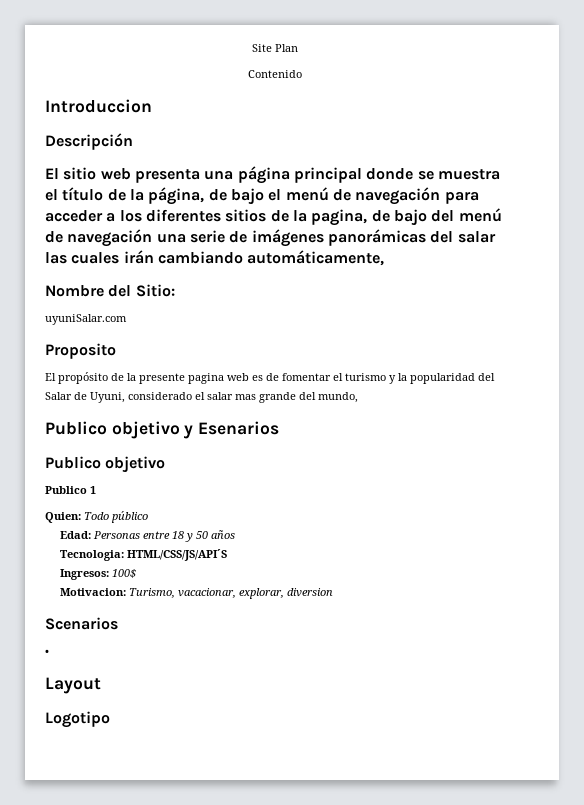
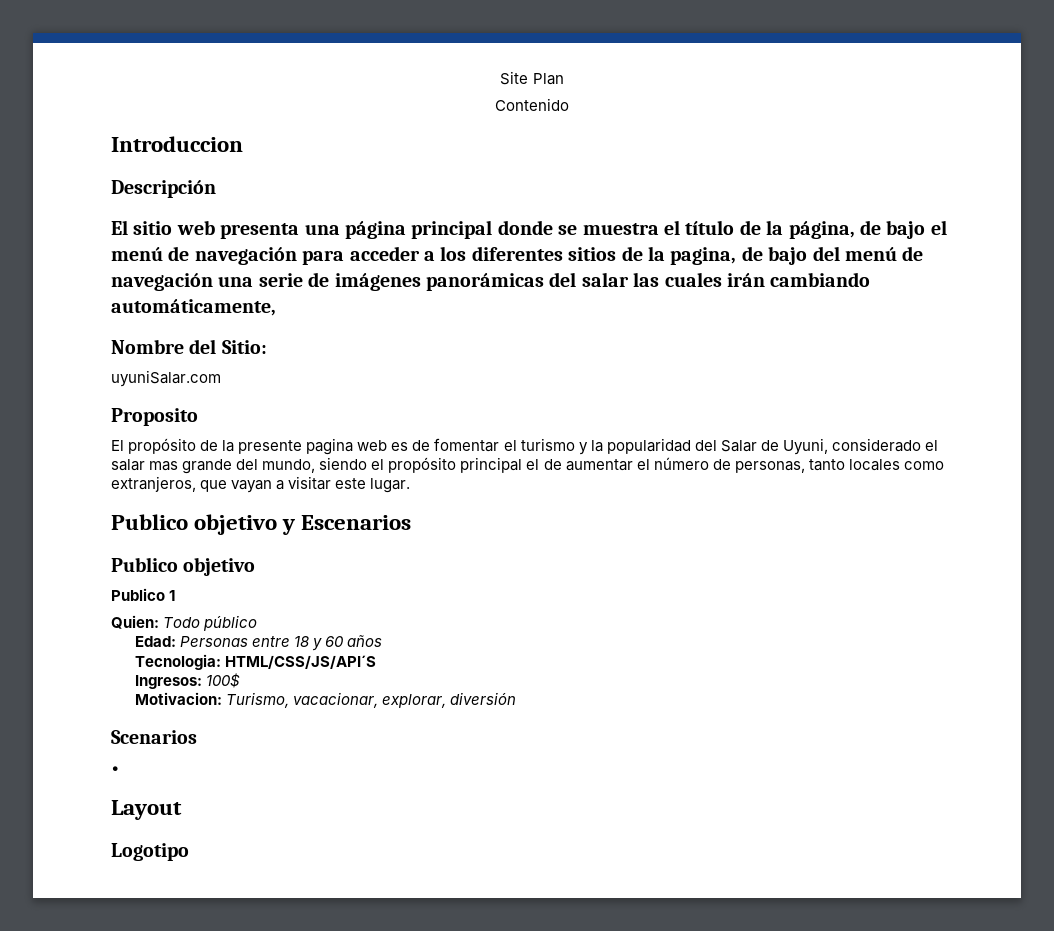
(358, 397) none -> [319,457,944,473] [111,476,411,493] siendo el propósito principal el de aumentar el número de personas, tanto locales como extranjeros, que vayan a visitar este lugar.
[198,421,280,435] Esenarios -> [301,515,412,530] Escenarios
[196,531,209,539] 50 -> [324,636,344,647] 60
[287,588,334,597] diversion -> [449,692,516,705] diversión

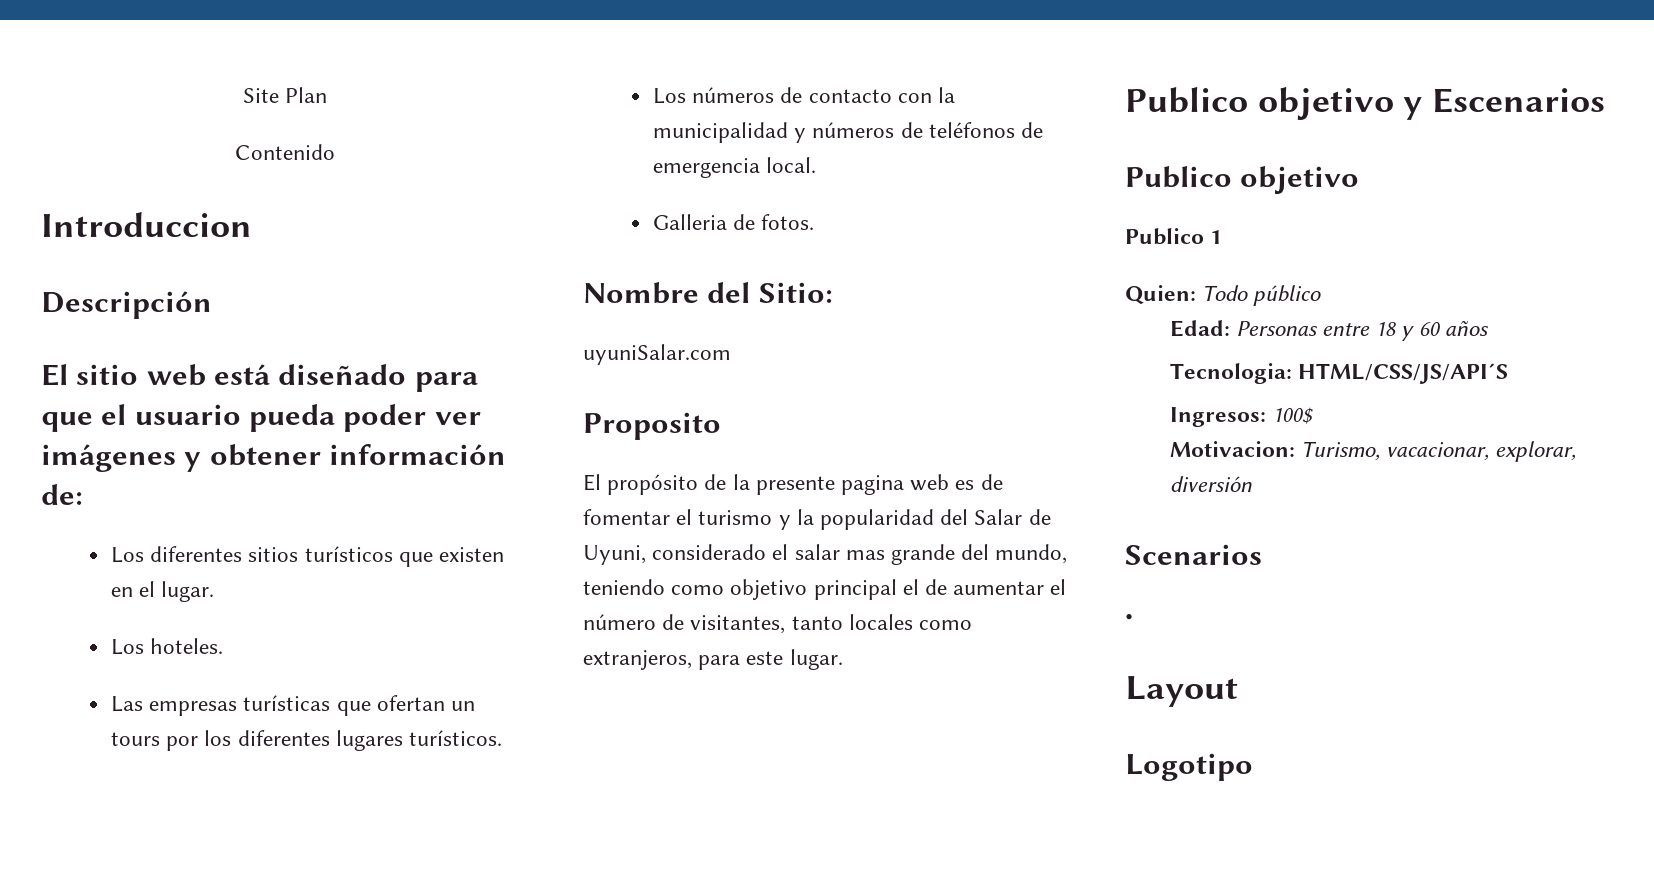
[220,220,947,239] [111,246,924,265] [111,272,871,291] [111,299,276,316] presenta una página principal donde se muestra el título de la página, de bajo el menú de navegación para acceder a los diferentes sitios de la pagina, de bajo del menú de navegación una serie de imágenes panorámicas del salar las cuales irán cambiando automáticamente, -> [214,364,478,392] [41,404,481,432] [41,444,507,472] [41,484,83,505] [110,546,504,567] [110,581,215,602] [110,638,224,655] [110,695,475,716] [110,730,502,751] [652,87,955,104] [652,122,1043,143] [652,157,817,178] [652,214,815,230] está diseñado para que el usuario pueda poder ver imágenes y obtener información de: // Los diferentes sitios turísticos que existen en el lugar. // Los hoteles. // Las empresas turísticas que ofertan un tours por los diferentes lugares turísticos. // Los números de contacto con la municipalidad y números de teléfonos de emergencia local. // Galleria de fotos.
[319,457,457,473] siendo el propósito -> [583,579,808,600] teniendo como objetivo
[734,461,805,473] personas, -> [690,615,786,634] visitantes,
[200,476,332,493] que vayan a visitar -> [698,655,741,670] para

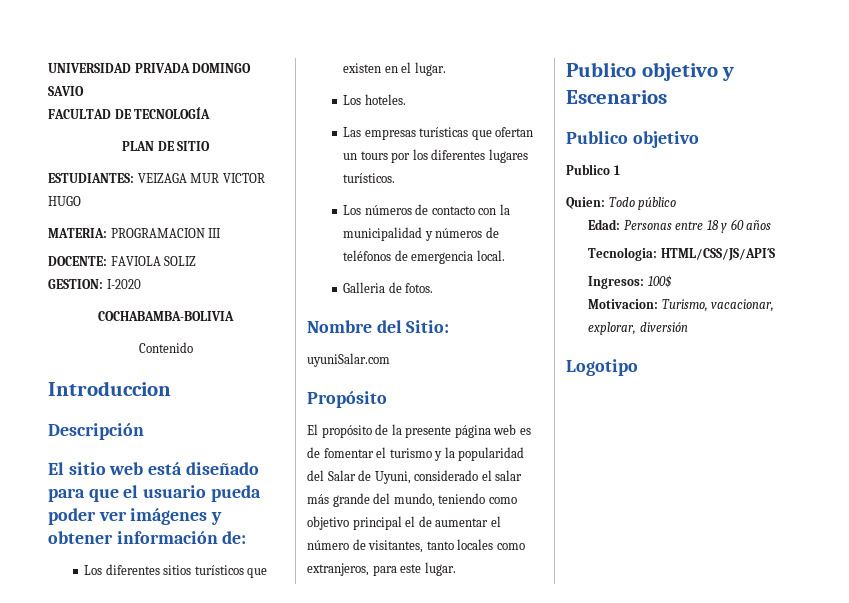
[242,87,328,103] Site Plan -> [48,63,252,73] [48,86,84,96] [48,107,211,119] [121,141,211,151] [48,173,265,183] [48,196,81,206] [48,228,222,238] [48,256,197,266] [48,279,141,289] [98,311,234,321] UNIVERSIDAD PRIVADA DOMINGO SAVIO // FACULTAD DE TECNOLOGÍA // PLAN DE SITIO // ESTUDIANTES: VEIZAGA MUR VICTOR HUGO // MATERIA: PROGRAMACION III // DOCENTE: FAVIOLA SOLIZ // GESTION: I-2020 // COCHABAMBA-BOLIVIA
[583,412,721,440] Proposito -> [307,391,387,408] Propósito
[841,475,905,495] pagina -> [454,425,491,438] página
[845,550,885,560] mas -> [307,494,329,504] más
[1125,544,1262,565] [1125,614,1133,622] [1125,676,1238,707] // Scenarios // • // Layout -> (688, 327) none

